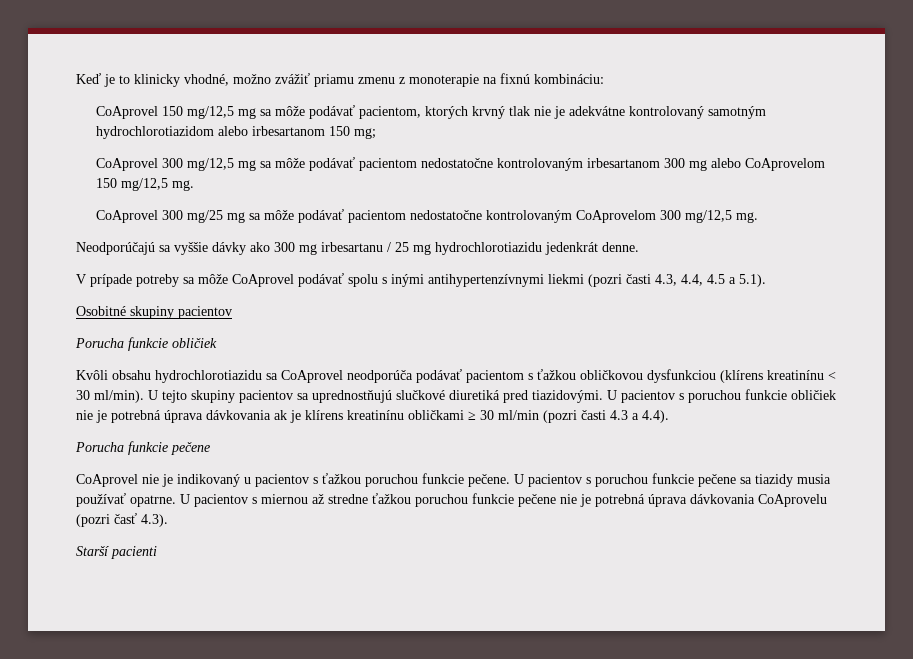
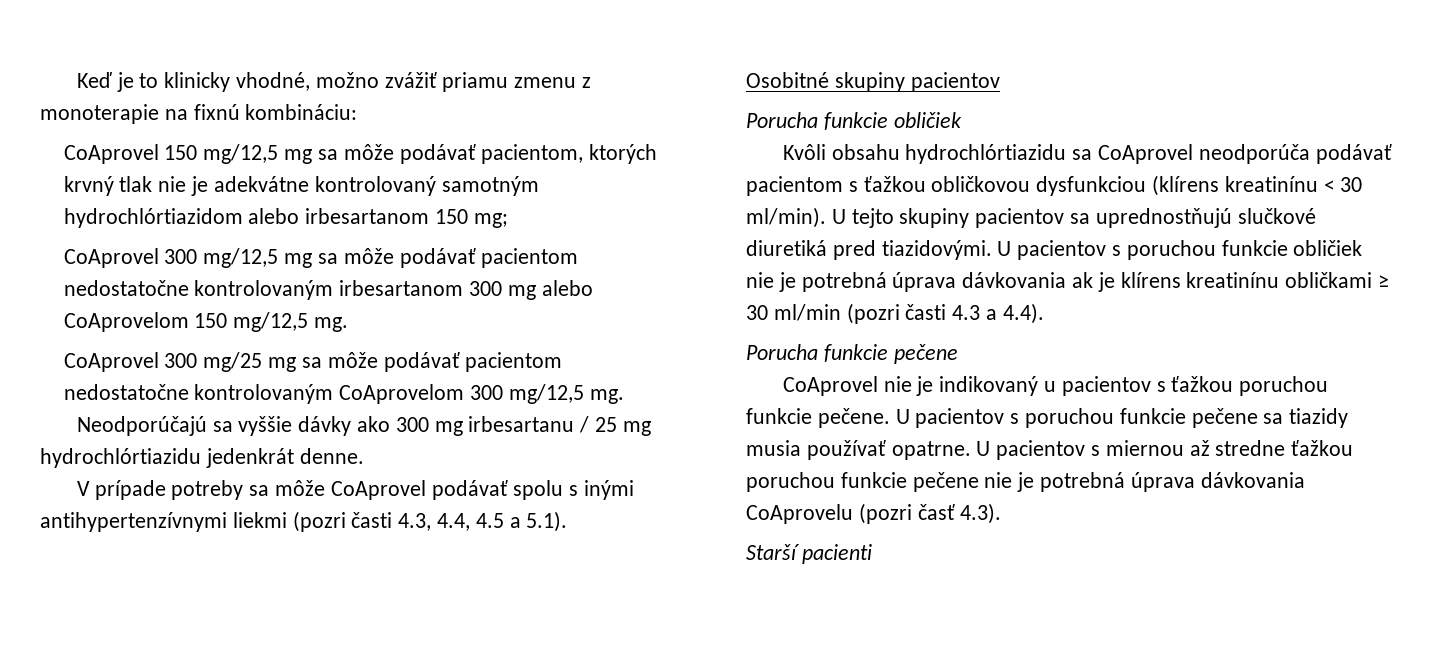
[96,126,215,139] hydrochlorotiazidom -> [63,208,243,228] hydrochlórtiazidom
[435,242,542,255] hydrochlorotiazidu -> [40,448,201,468] hydrochlórtiazidu
[155,370,262,383] hydrochlorotiazidu -> [905,144,1067,164] hydrochlórtiazidu

